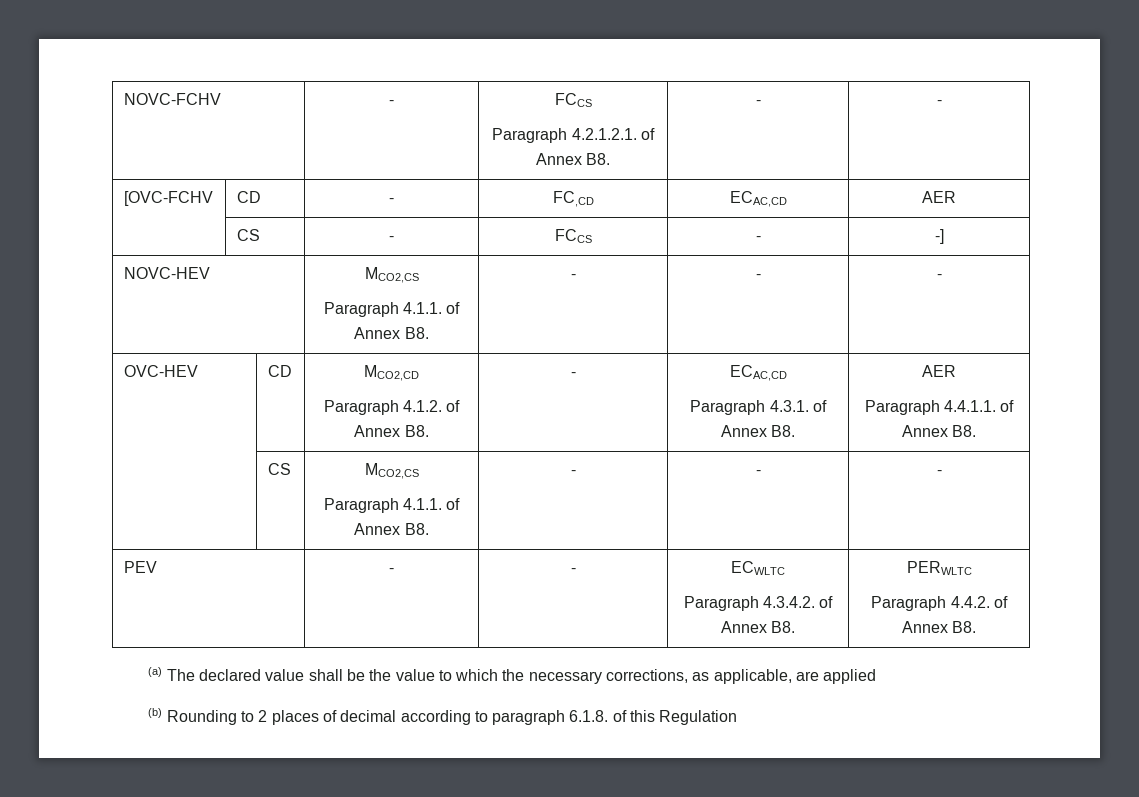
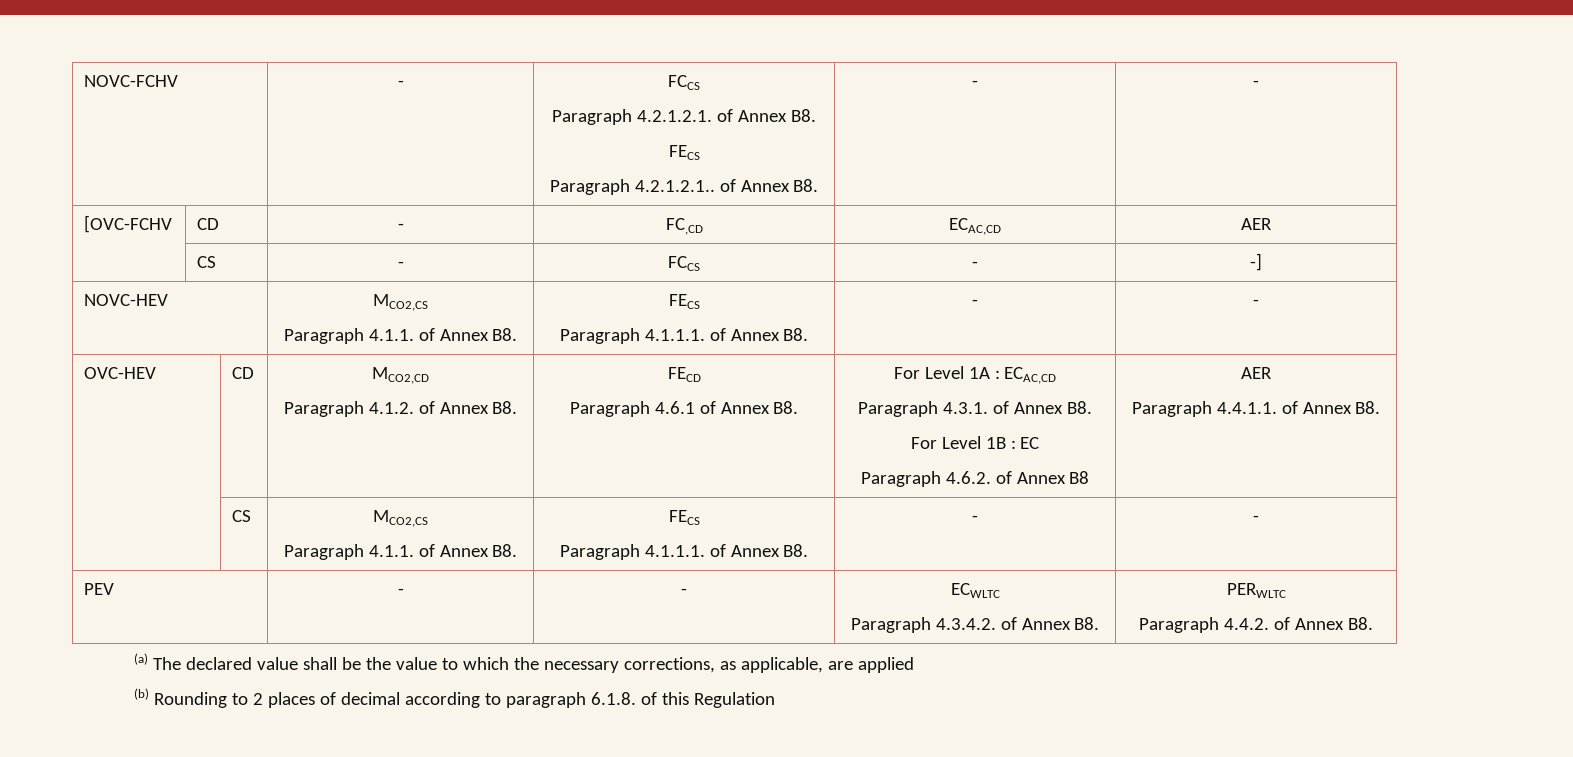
(611, 159) none -> [668,145,700,160] [549,179,819,195] // FECS // Paragraph 4.2.1.2.1.. of Annex B8.
[570,274,576,279] - -> [668,294,700,309] [559,328,809,344] FECS // Paragraph 4.1.1.1. of Annex B8.
[570,372,576,377] - | -> [667,367,701,382] [569,401,799,417] [893,366,1000,379] FECD // Paragraph 4.6.1 of Annex B8. | For Level 1A :
(796, 431) none -> [910,436,1040,449] [860,471,1090,487] // For Level 1B : EC // Paragraph 4.6.2. of Annex B8
[570,470,576,475] - -> [668,510,700,525] [559,544,809,560] FECS // Paragraph 4.1.1.1. of Annex B8.

